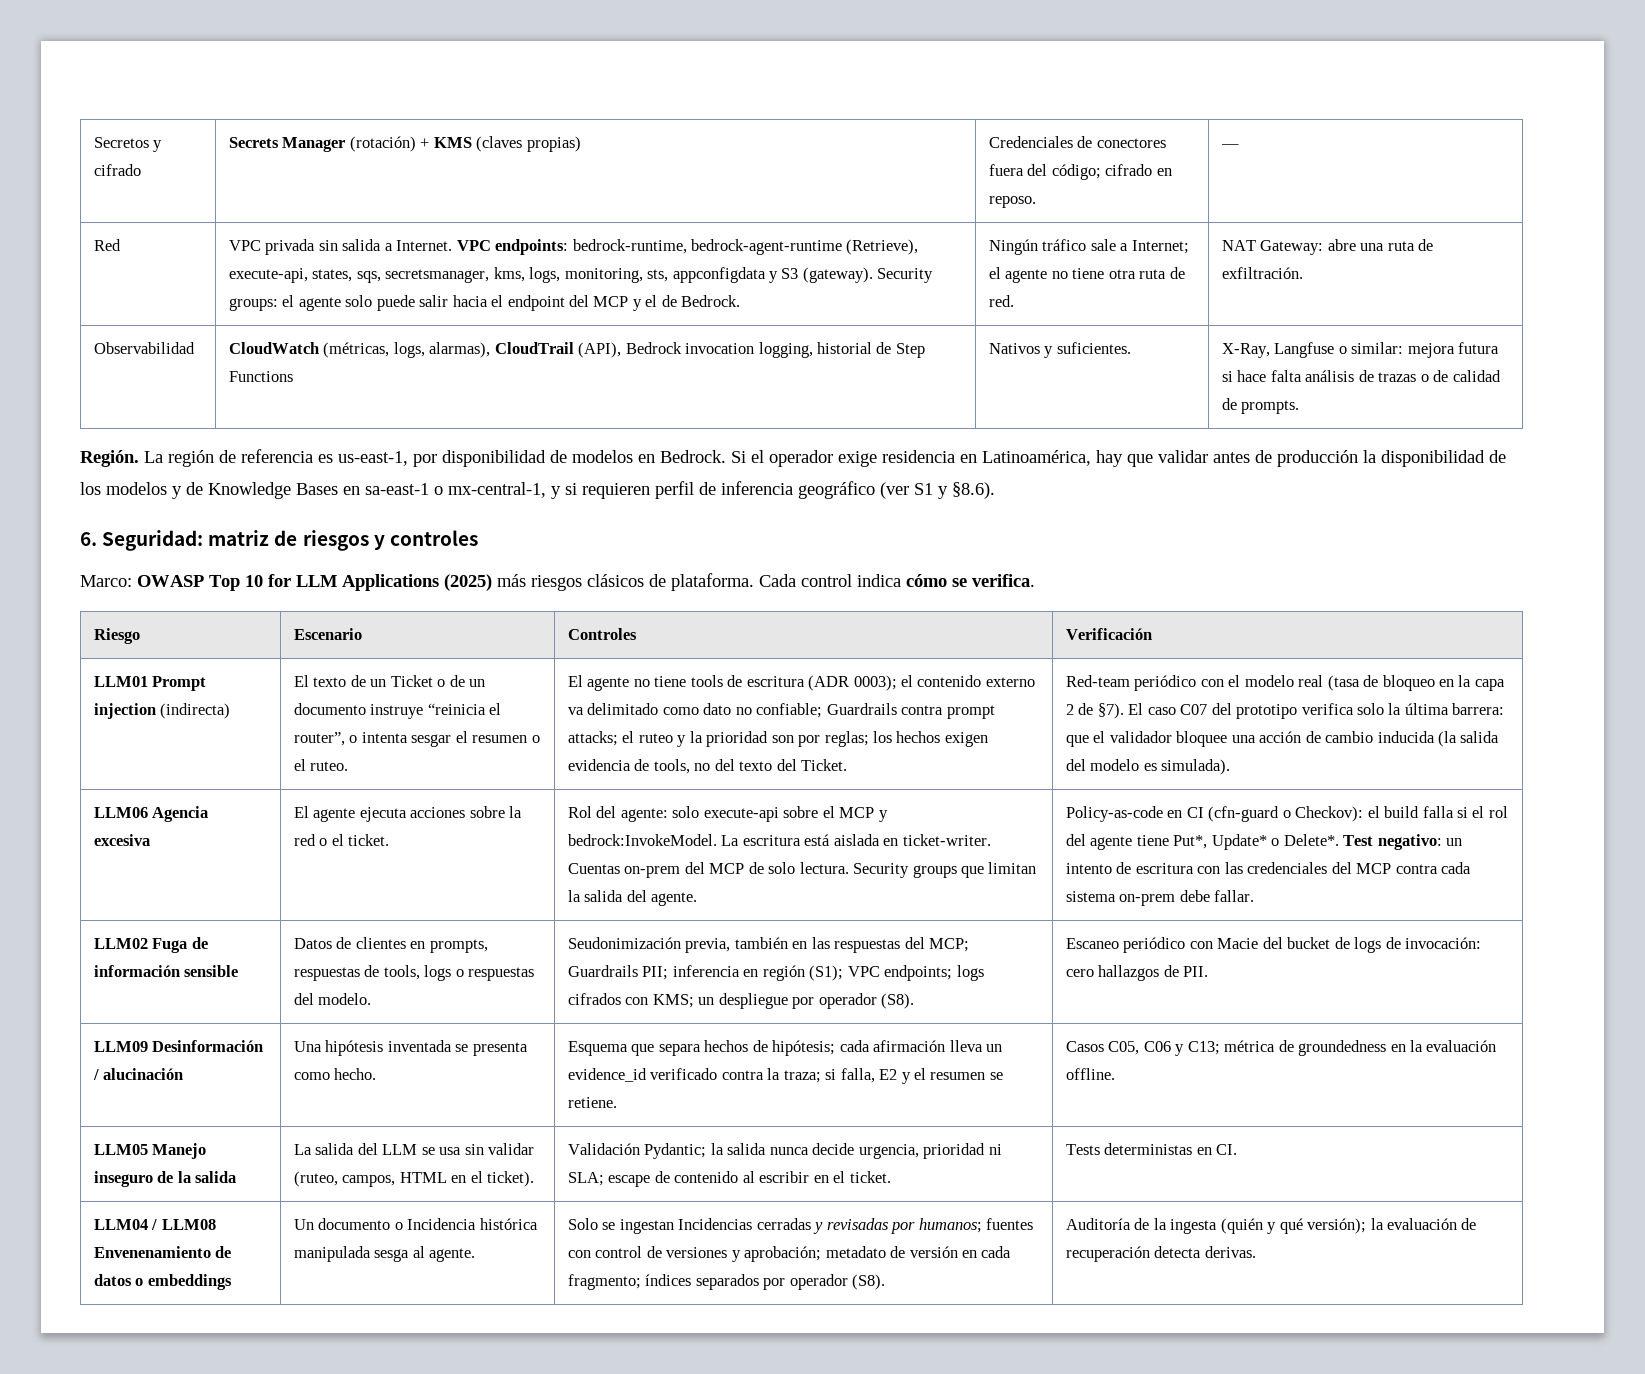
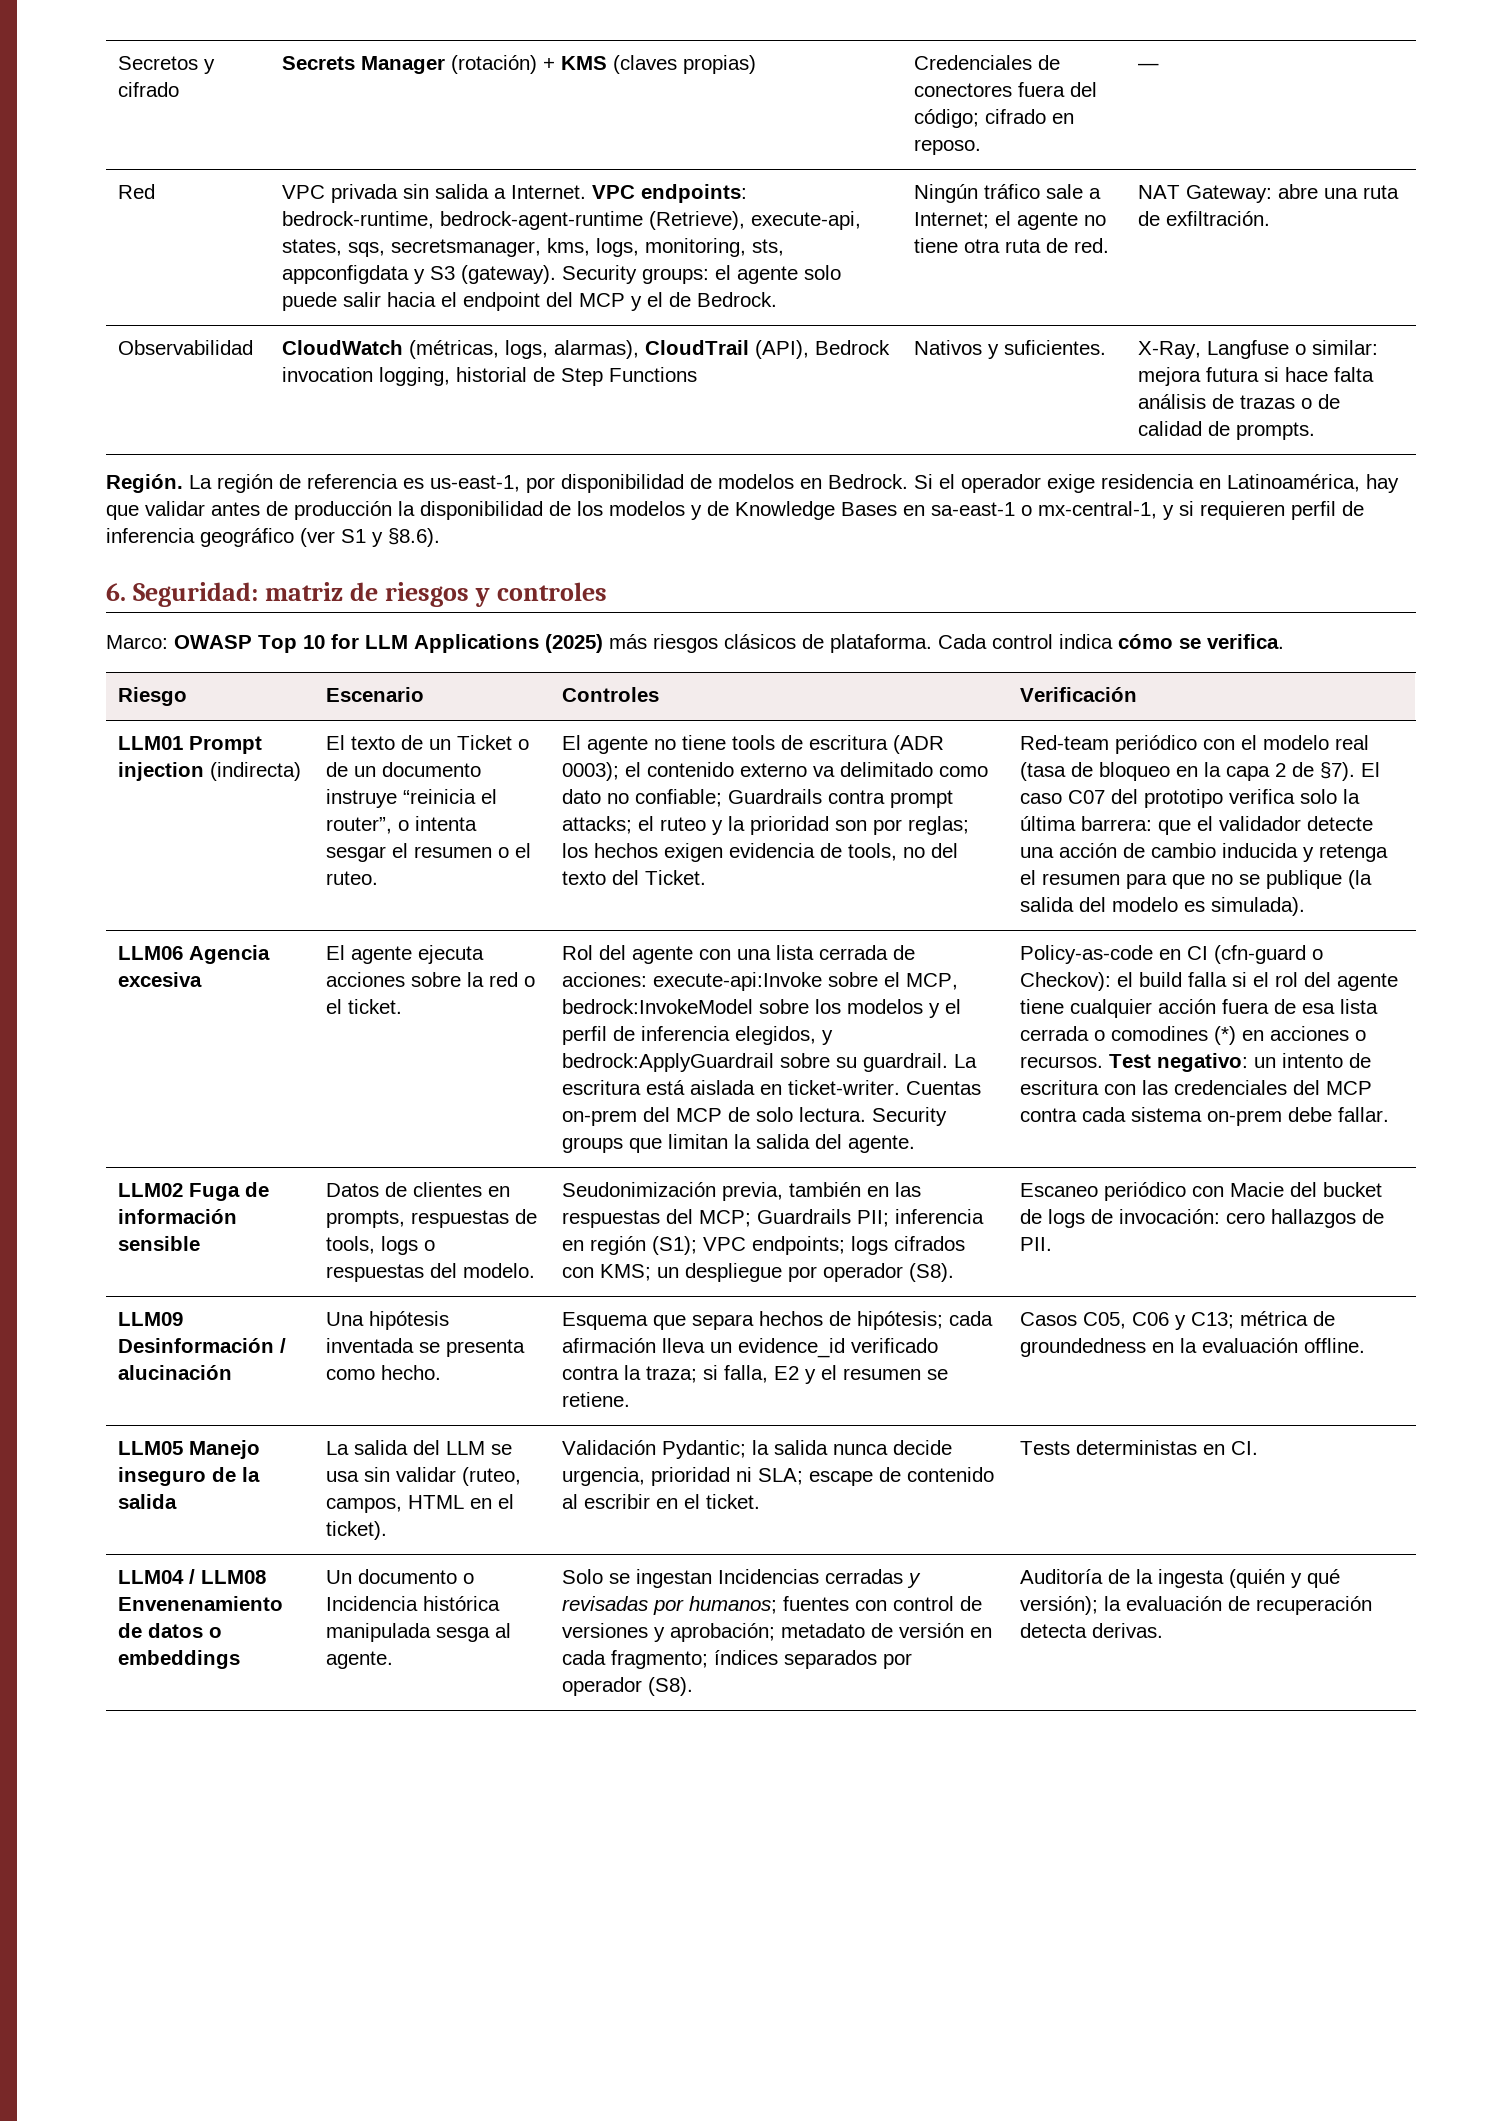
[1176,731,1228,747] bloquee -> [1307,816,1374,831] detecte
(1435, 737) none -> [1303,844,1389,862] [1020,870,1343,889] y retenga el resumen para que no se publique
[620,806,888,822] [567,834,717,846] agente: solo execute-api sobre el MCP y bedrock:InvokeModel. -> [632,945,916,964] [562,972,959,991] [562,999,962,1018] [562,1026,834,1045] [562,1053,949,1072] agente con una lista cerrada de acciones: execute-api:Invoke sobre el MCP, bedrock:InvokeModel sobre los modelos y el perfil de inferencia elegidos, y bedrock:ApplyGuardrail sobre su guardrail.
[1173,834,1339,850] Put*, Update* o Delete*. -> [1070,999,1379,1018] [1020,1026,1367,1045] [1020,1056,1104,1068] cualquier acción fuera de esa lista cerrada o comodines (*) en acciones o recursos.

